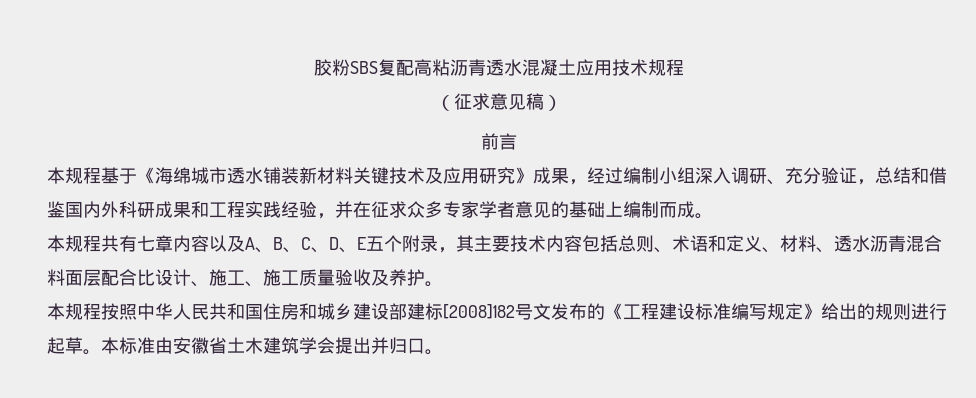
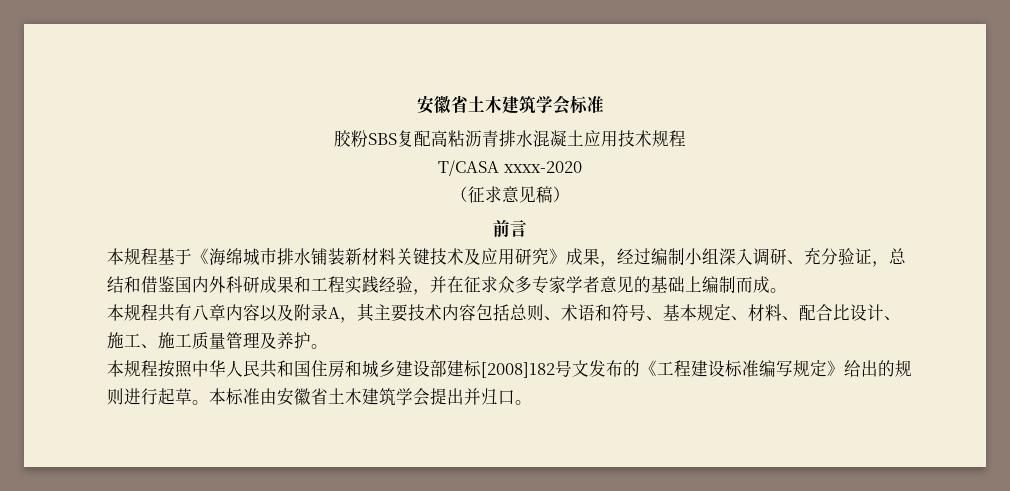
(314, 67) none -> [416,95,604,115] 安徽省土木建筑学会标准 //
[486,59,504,76] 透 -> [499,130,516,147] 排
(684, 67) none -> [438,160,582,176] // T/CASA xxxx-2020
[227,167,245,184] 透 -> [277,248,294,265] 排
[137,235,155,252] 七 -> [192,304,209,321] 八
[245,235,438,253] A、B、C、D、E五个附录 -> [294,304,340,321] 附录A
[726,235,942,253] [47,269,101,286] 定义、材料、透水沥青混合料面层 -> [612,304,799,322] 符号、基本规定、材料、
[335,269,371,286] 验收 -> [226,332,260,349] 管理

